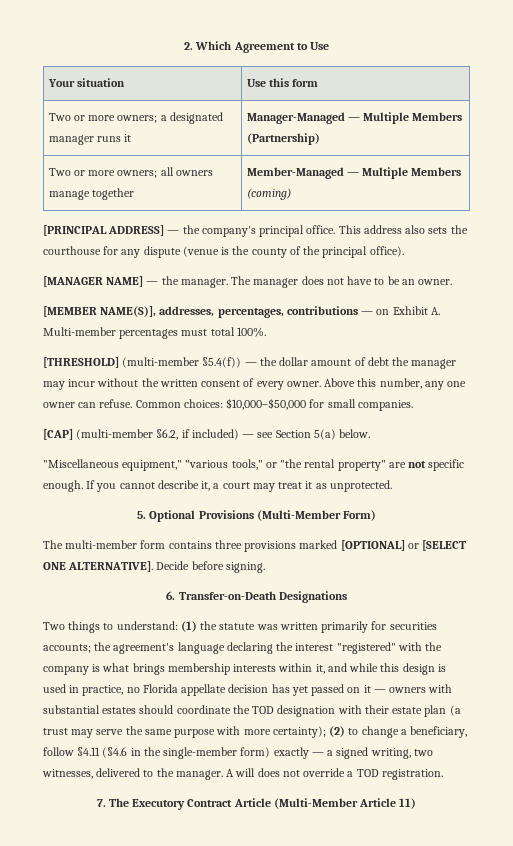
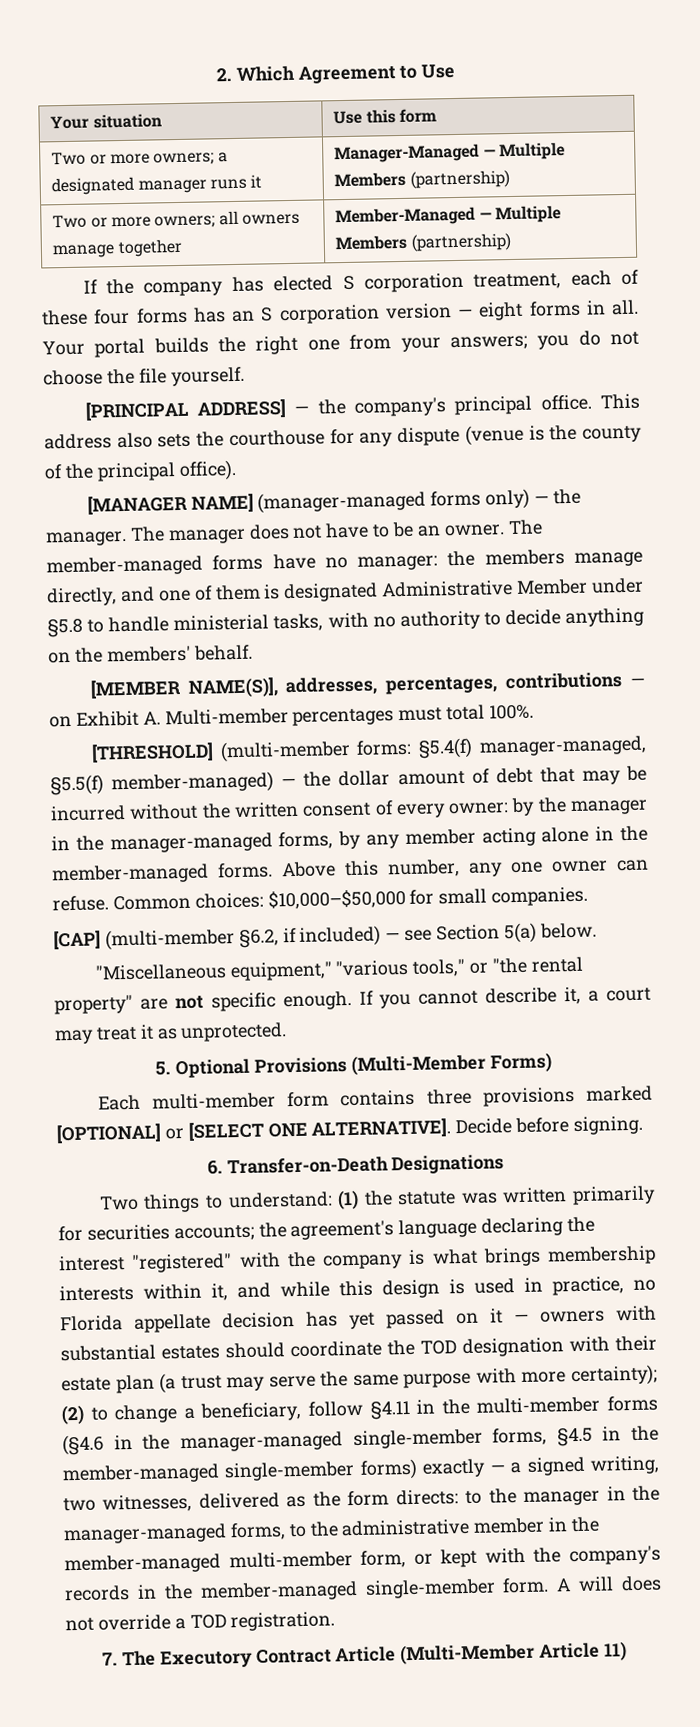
[246,133,320,145] (Partnership) -> [409,170,510,189] (partnership)
[246,188,291,200] (coming) -> [410,233,511,252] [82,269,639,297] [42,299,639,326] [42,330,639,358] [43,366,245,387] (partnership) // If the company has elected S corporation treatment, each of these four forms has an S corporation version — eight forms in all. Your portal builds the right one from your answers; you do not choose the file yourself.
(144, 281) none -> [257,488,531,514] (manager-managed forms only)
(453, 282) none -> [507,519,543,536] [46,549,643,577] [47,577,644,607] [47,607,645,638] [48,644,253,664] The member-managed forms have no manager: the members manage directly, and one of them is designated Administrative Member under §5.8 to handle ministerial tasks, with no authority to decide anything on the members' behalf.
[202,357,242,368] §5.4(f)) -> [356,735,647,759] [50,771,275,796] forms: §5.4(f) manager-managed, §5.5(f) member-managed)
[392,357,457,369] [43,379,96,390] the manager may incur -> [539,765,648,785] [50,805,126,822] that may be incurred
[286,381,321,387] owner. -> [448,797,648,817] [51,825,648,854] [52,862,273,885] owner: by the manager in the manager-managed forms, by any member acting alone in the member-managed forms.
[342,510,376,521] [43,540,63,549] Form) // The -> [489,1052,552,1073] [97,1094,141,1111] Forms) // Each
[102,747,271,759] (§4.6 in the single-member form) -> [416,1395,659,1415] [62,1425,659,1456] [62,1458,418,1485] in the multi-member forms (§4.6 in the manager-managed single-member forms, §4.5 in the member-managed single-member forms)
[143,768,223,780] to the manager. -> [286,1485,660,1508] [63,1516,601,1545] [64,1545,661,1575] [64,1577,550,1602] as the form directs: to the manager in the manager-managed forms, to the administrative member in the member-managed multi-member form, or kept with the company's records in the member-managed single-member form.

